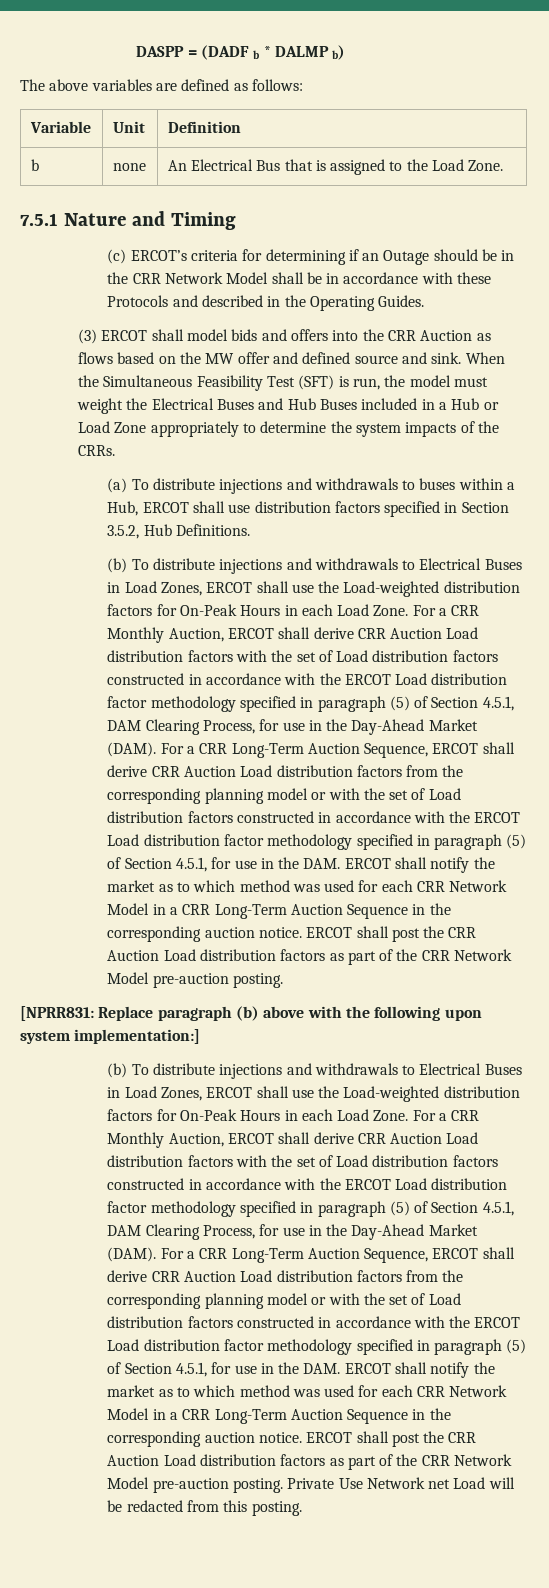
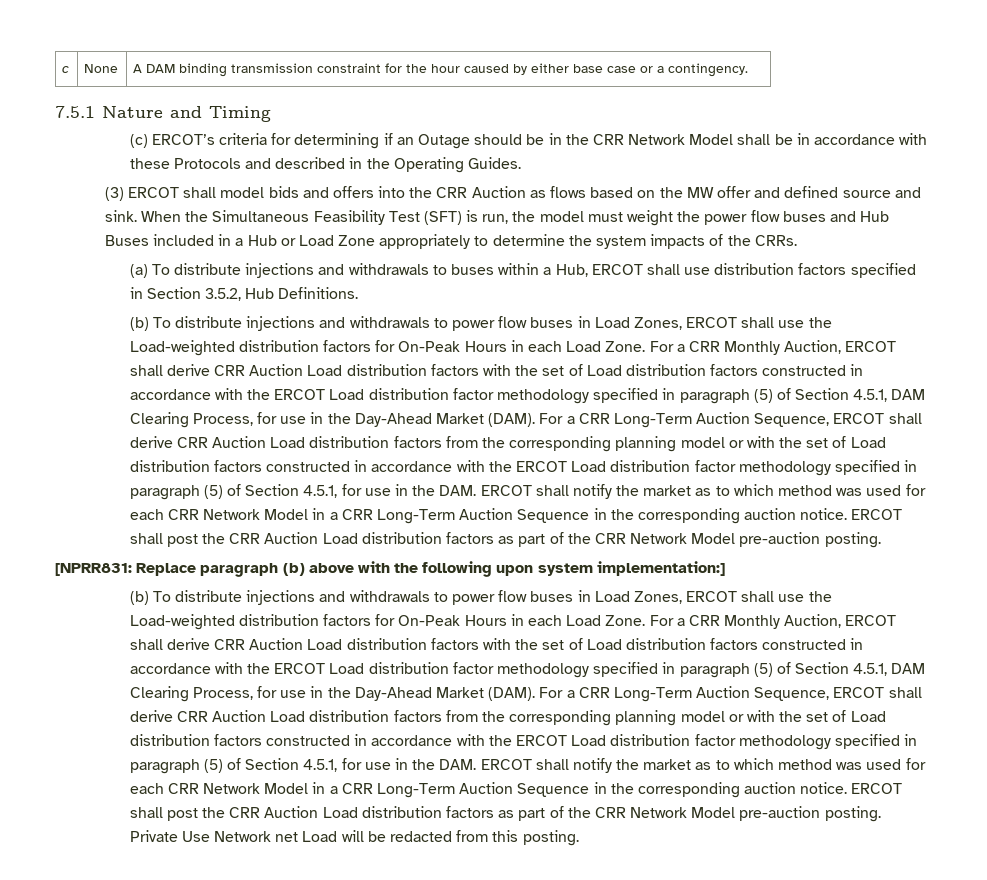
[136,45,346,60] [20,79,303,91] [29,121,91,133] [112,121,145,133] [167,121,241,133] [30,159,39,171] [112,163,146,171] [167,159,504,175] DASPP = (DADF b * DALMP b) // The above variables are defined as follows: // Variable | Unit | Definition // b | none | An Electrical Bus that is assigned to the Load Zone. -> [62,66,70,73] [84,64,119,73] [133,63,749,77] c | None | A DAM binding transmission constraint for the hour caused by either base case or a contingency.
[151,398,255,410] Electrical Buses -> [704,210,826,225] power flow buses
[419,558,522,570] Electrical Buses -> [451,316,574,331] power flow buses
[419,1063,522,1075] Electrical Buses -> [451,590,574,605] power flow buses

